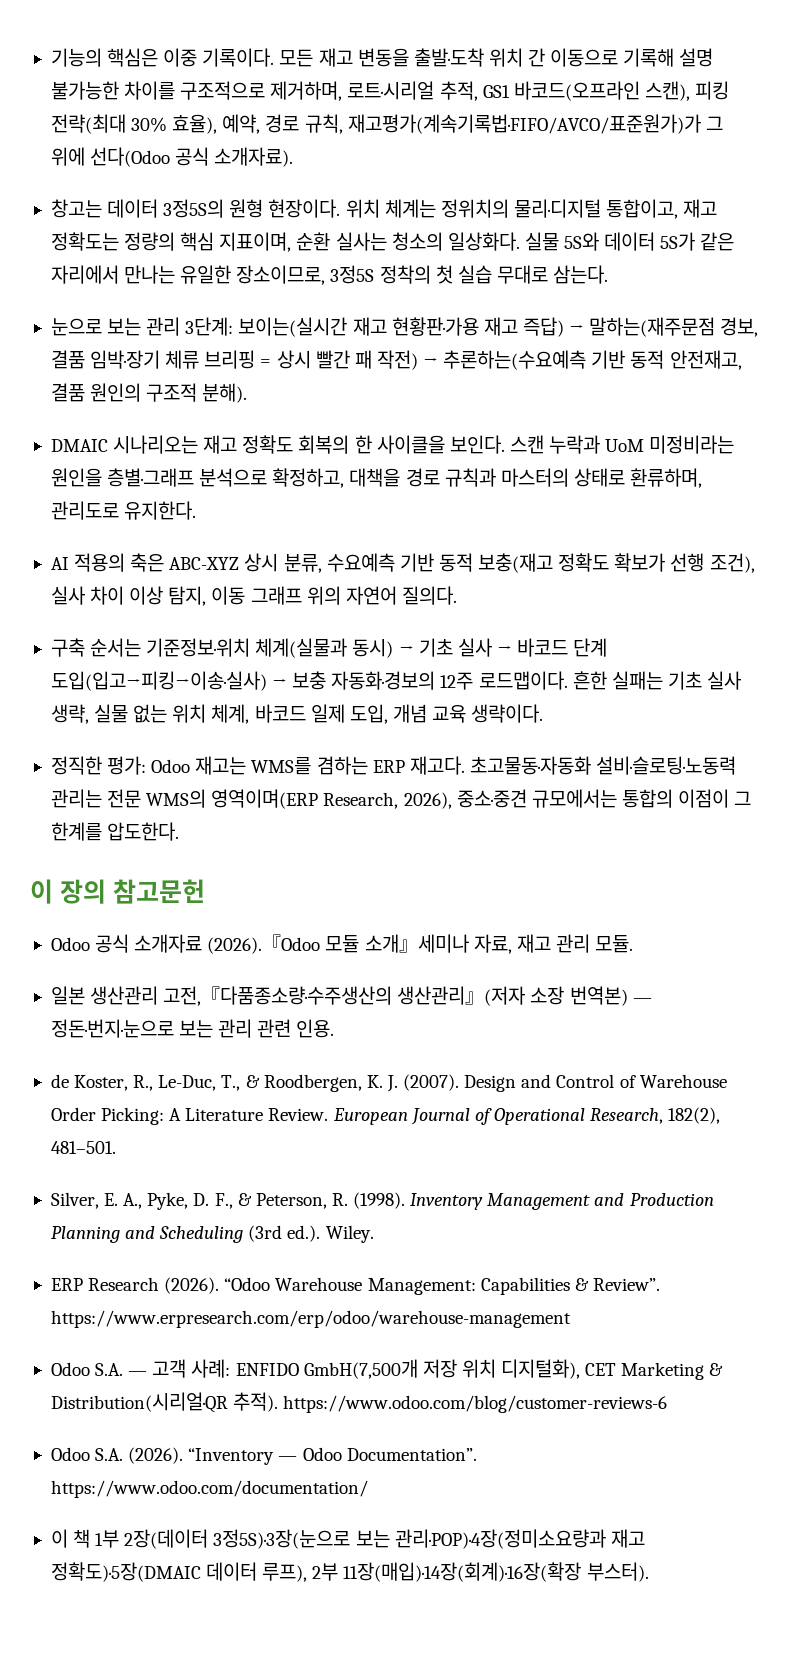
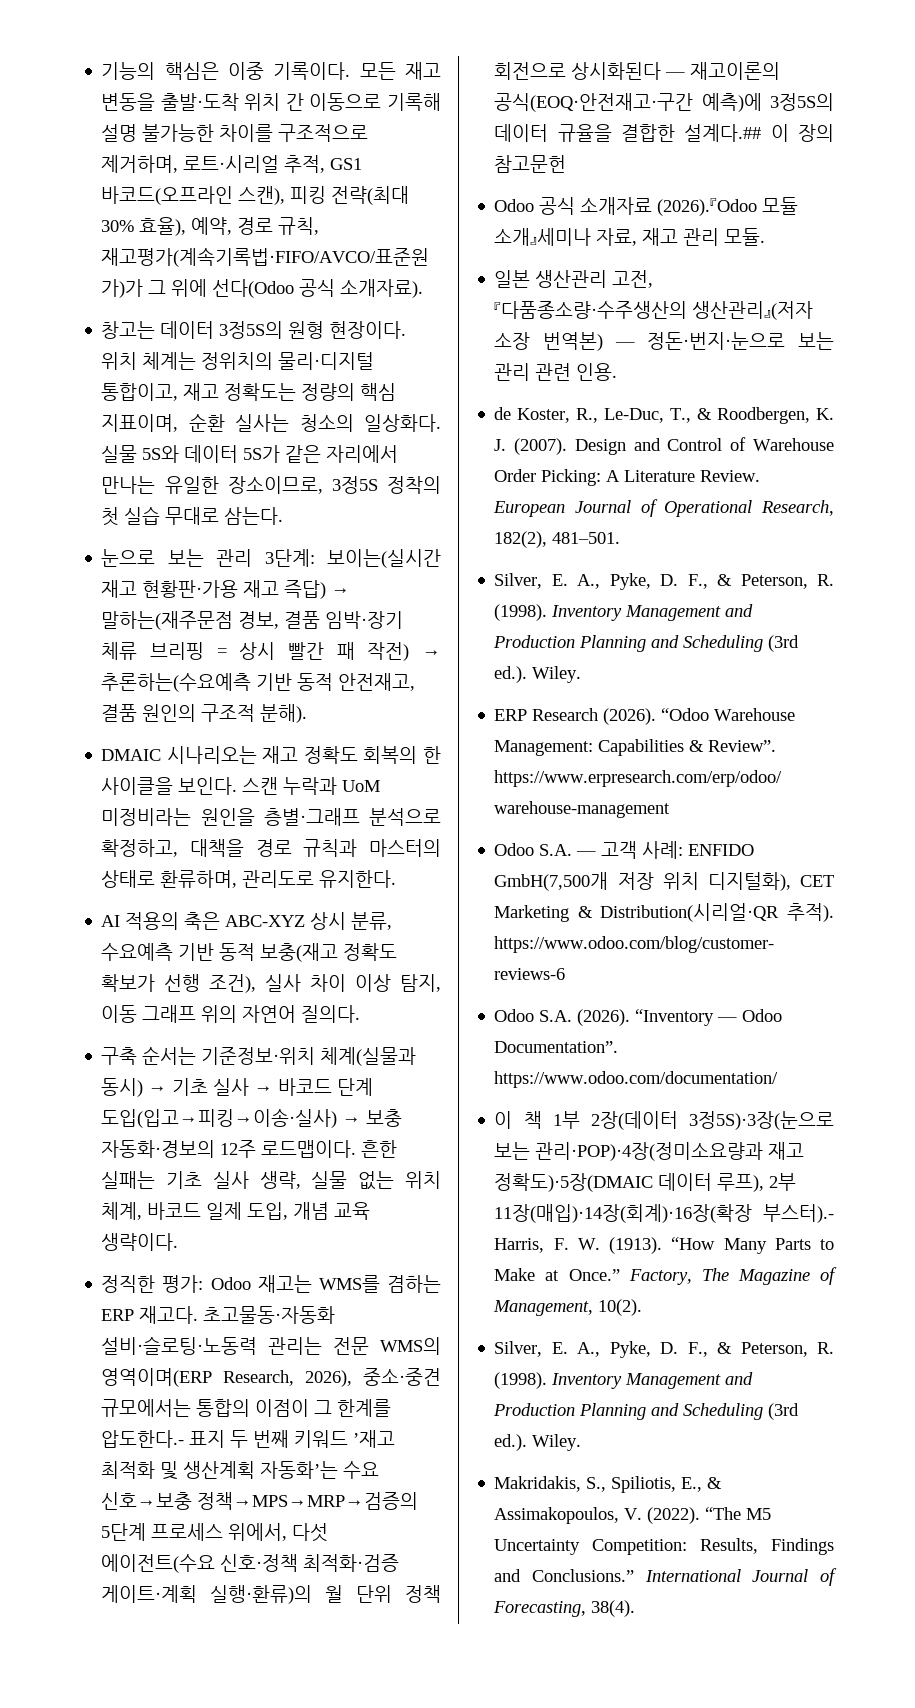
[107,822,180,841] 압도한다. // -> [101,1430,396,1448] [101,1461,380,1480] [101,1492,419,1510] [101,1523,329,1542] [101,1554,400,1573] [101,1585,441,1604] [494,62,781,80] [494,93,834,112] [494,124,762,142] 압도한다.- 표지 두 번째 키워드 ’재고 최적화 및 생산계획 자동화’는 수요 신호→보충 정책→MPS→MRP→검증의 5단계 프로세스 위에서, 다섯 에이전트(수요 신호·정책 최적화·검증 게이트·계획 실행·환류)의 월 단위 정책 회전으로 상시화된다 — 재고이론의 공식(EOQ·안전재고·구간 예측)에 3정5S의 데이터 규율을 결합한 설계다.##
[586,1562,649,1582] 부스터). -> [763,1204,834,1223] [494,1237,834,1254] [494,1267,837,1285] [493,1299,643,1316] [494,1341,834,1358] [494,1372,754,1389] [493,1403,800,1420] [494,1434,582,1451] [494,1476,723,1493] [494,1507,772,1524] [494,1538,834,1555] [494,1568,837,1586] [493,1600,636,1617] 부스터).- Harris, F. W. (1913). “How Many Parts to Make at Once.” Factory, The Magazine of Management, 10(2). // Silver, E. A., Pyke, D. F., & Peterson, R. (1998). Inventory Management and Production Planning and Scheduling (3rd ed.). Wiley. // Makridakis, S., Spiliotis, E., & Assimakopoulos, V. (2022). “The M5 Uncertainty Competition: Results, Findings and Conclusions.” International Journal of Forecasting, 38(4).

